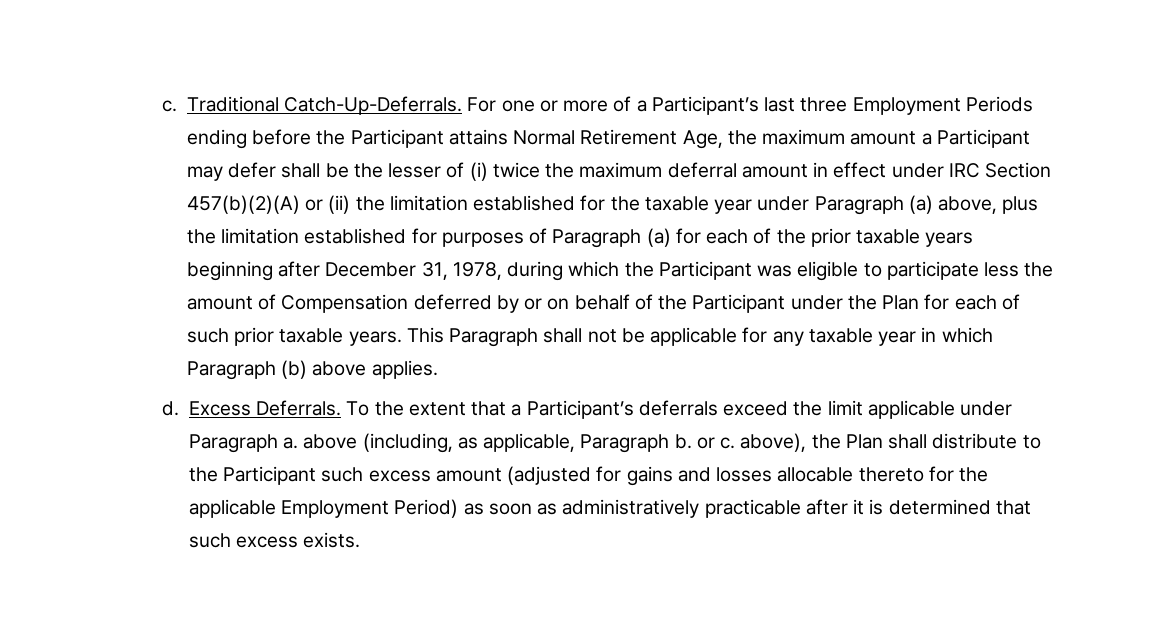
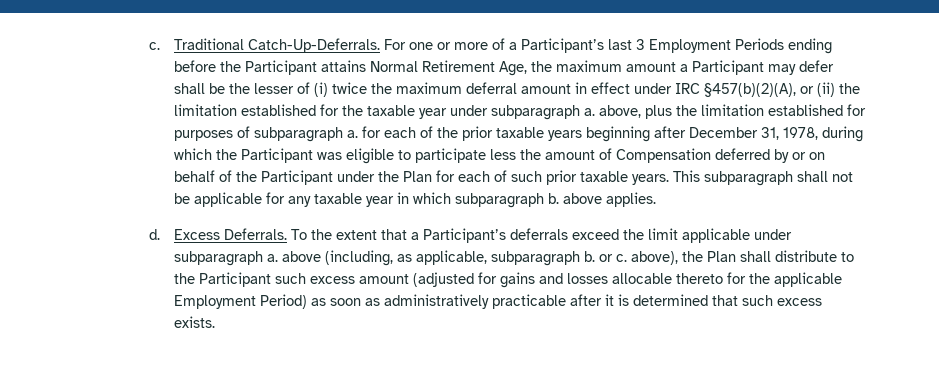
[800,97,848,112] three -> [636,39,646,50] 3
[985,162,1052,178] [186,195,300,214] Section 457(b)(2)(A) -> [704,83,797,97] §457(b)(2)(A),
[814,195,933,215] Paragraph (a) -> [491,105,596,120] subparagraph a.
[552,228,671,248] Paragraph (a) -> [254,127,359,142] subparagraph a.
[449,328,539,347] Paragraph -> [704,171,794,186] subparagraph
[186,360,307,380] Paragraph (b) -> [455,193,560,208] subparagraph b.
[188,434,278,453] Paragraph -> [174,251,264,266] subparagraph
[580,434,670,453] Paragraph -> [491,251,581,266] subparagraph

